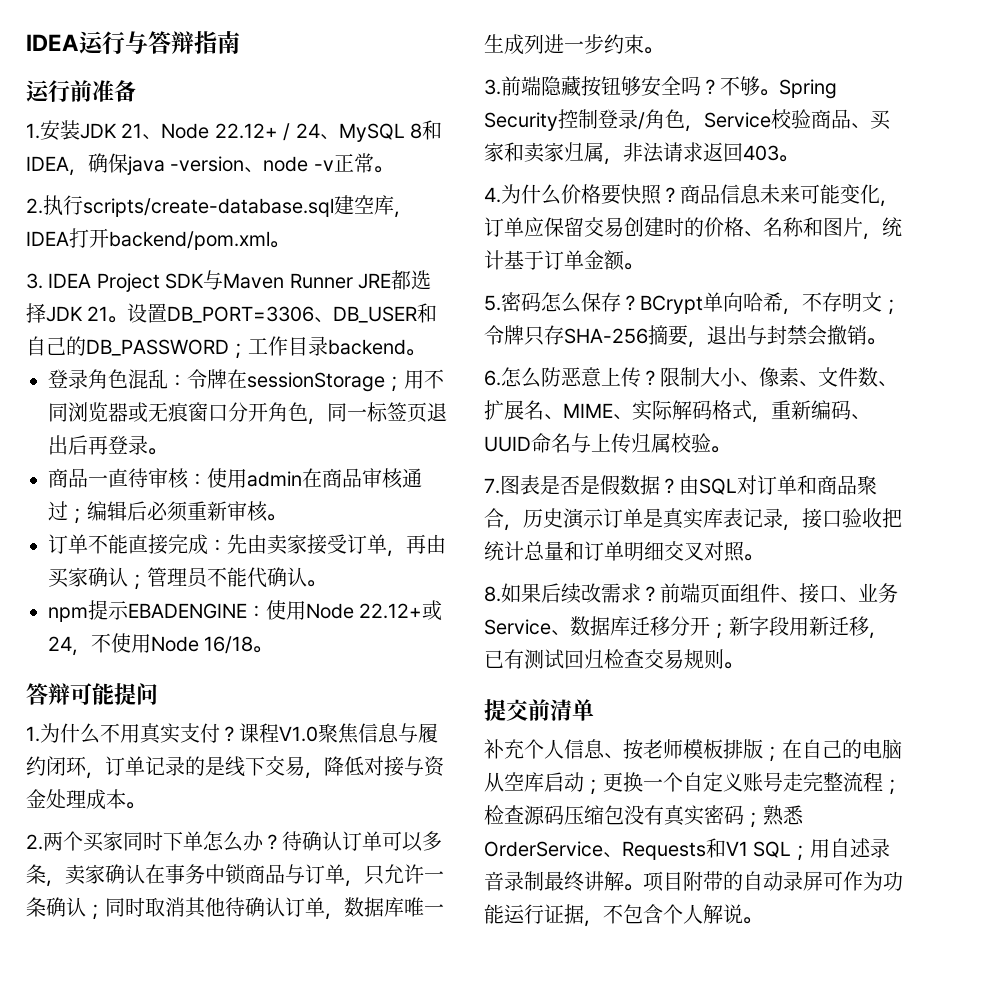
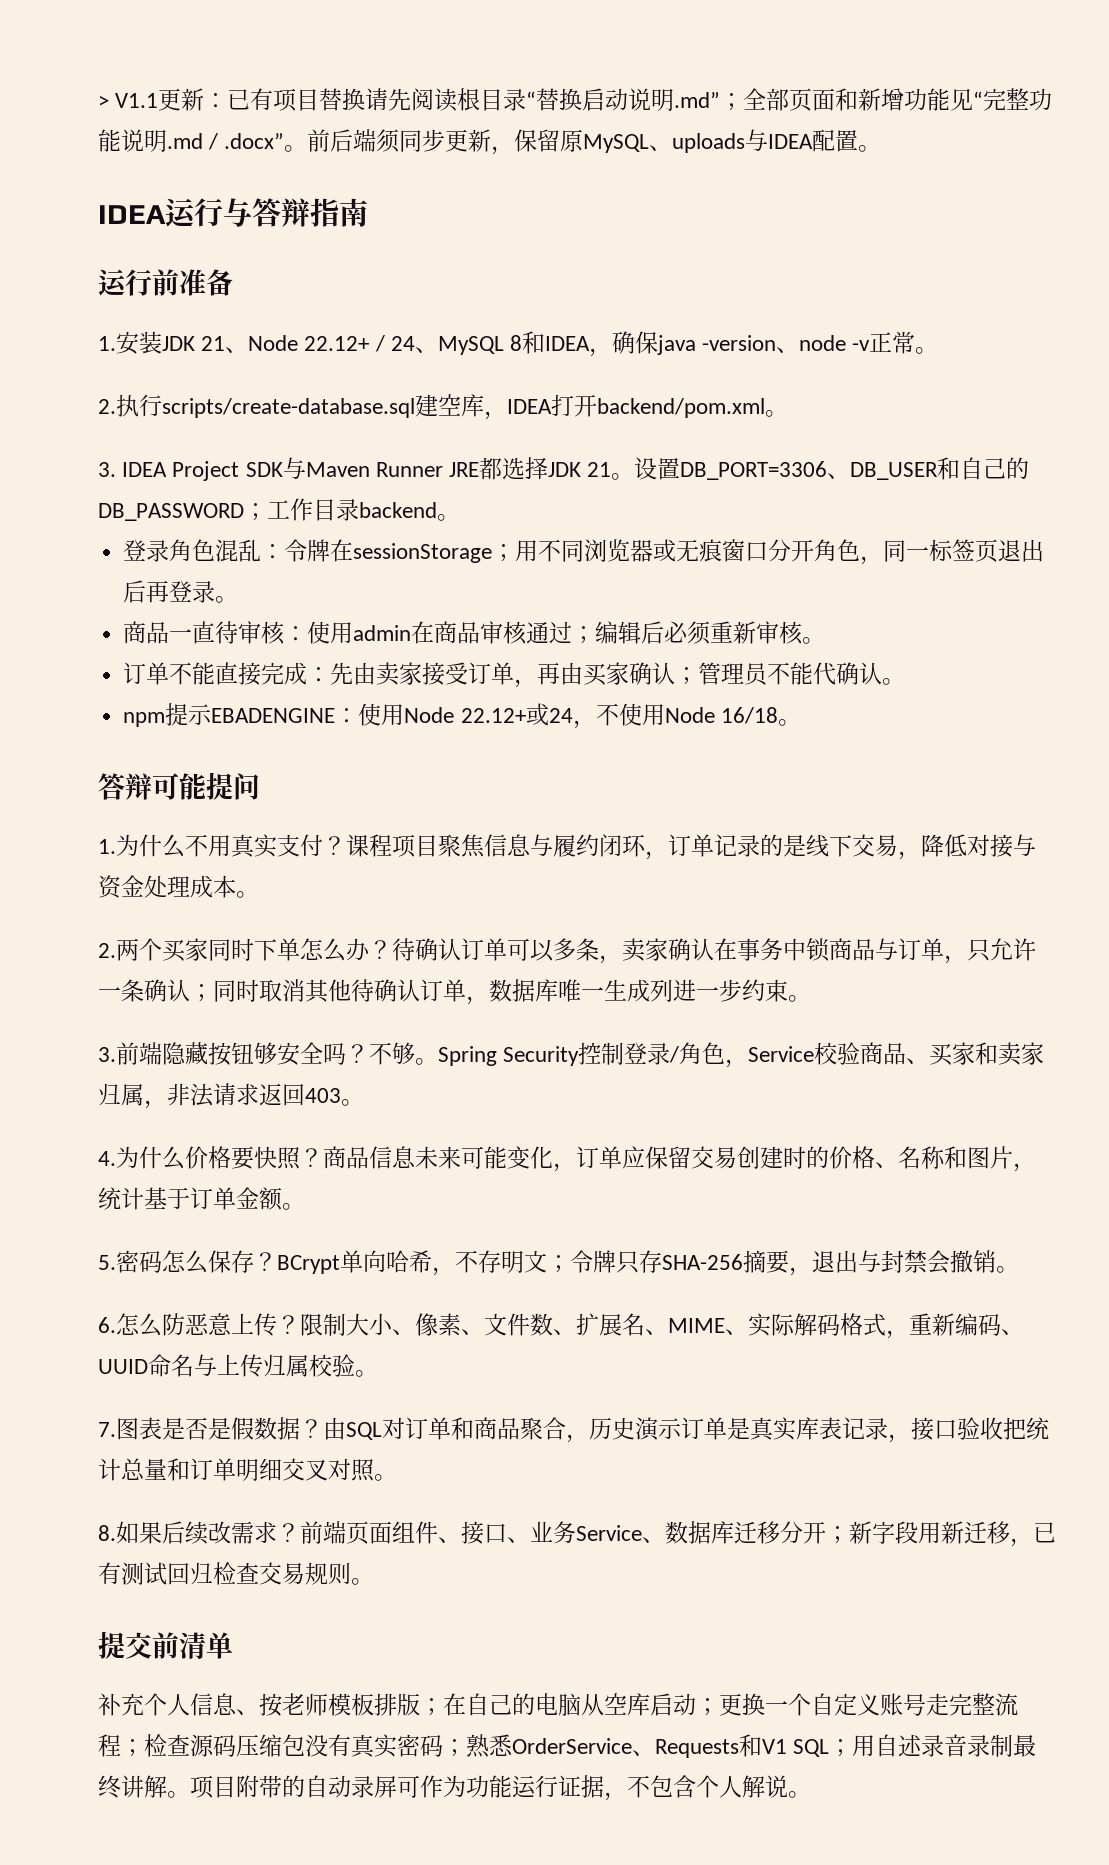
(26, 42) none -> [98,88,1053,112] [98,129,882,155] > V1.1更新：已有项目替换请先阅读根目录“替换启动说明.md”；全部页面和新增功能见“完整功能说明.md / .docx”。前后端须同步更新，保留原MySQL、uploads与IDEA配置。 //
[279,726,318,742] V1.0 -> [392,834,438,858] 项目

